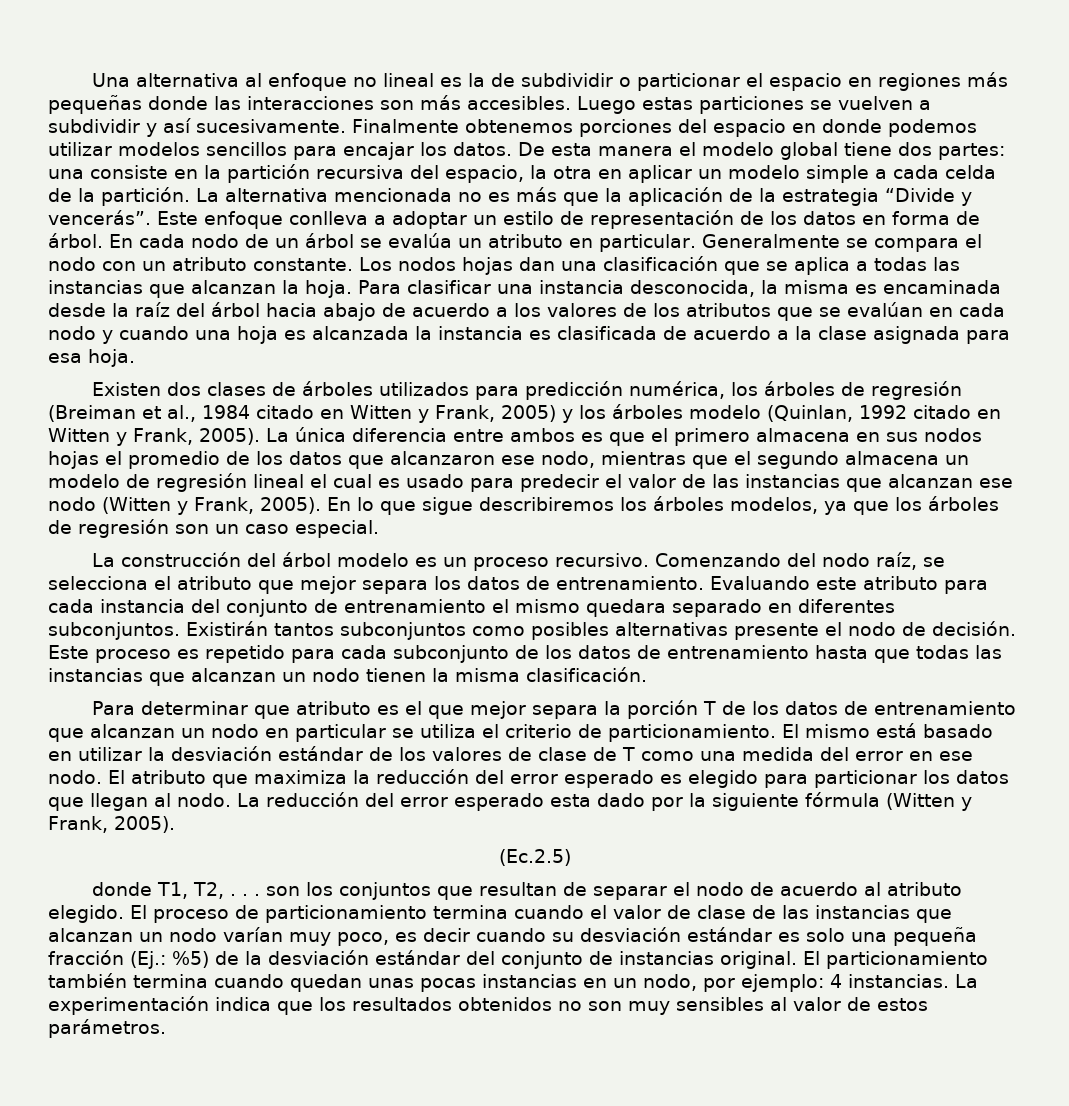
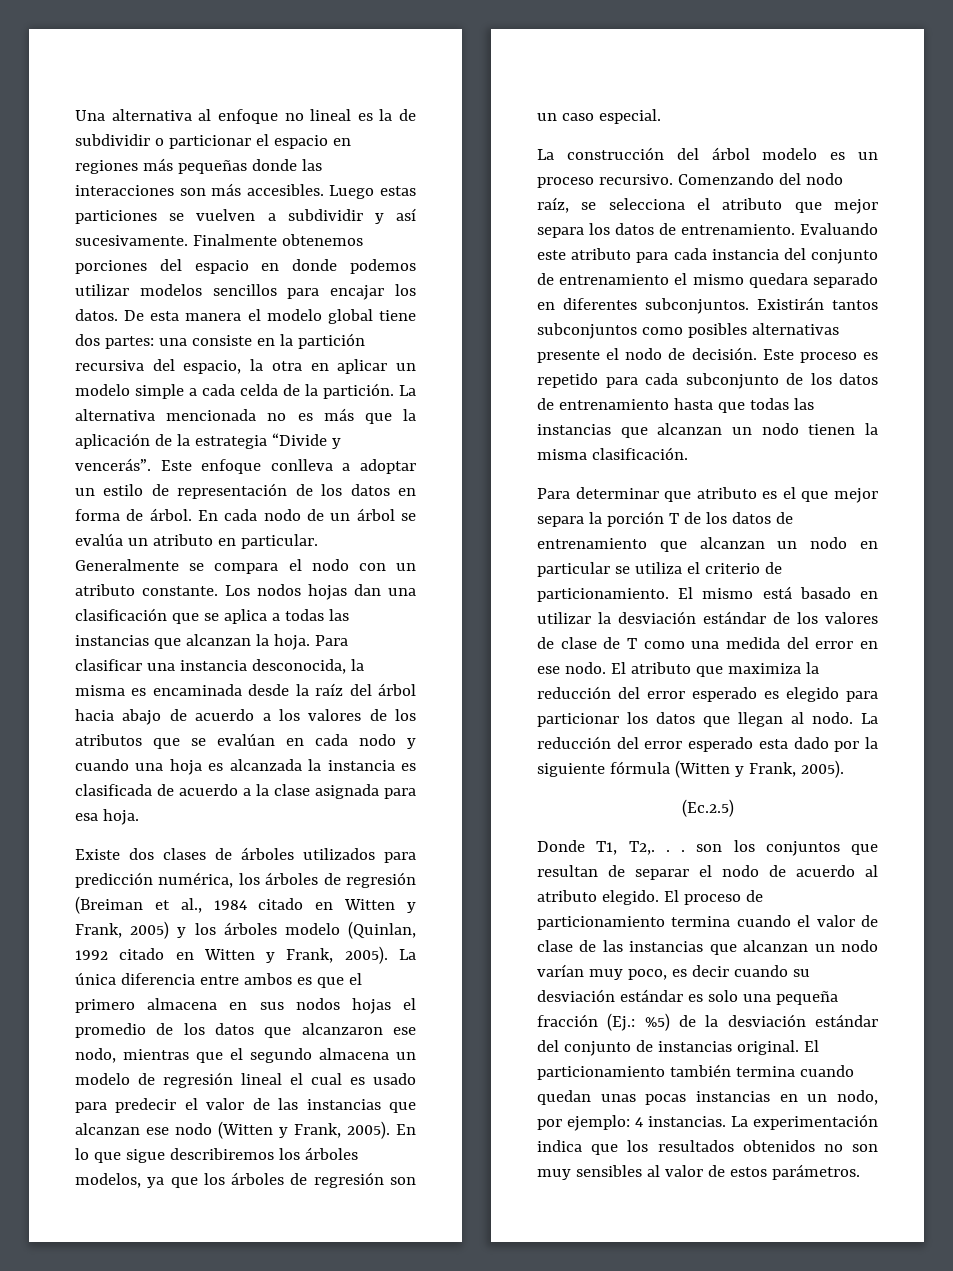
[91,382,161,396] Existen -> [75,849,120,860] Existe
[91,882,236,899] donde T1, T2, . -> [537,840,655,855] Donde T1, T2,.

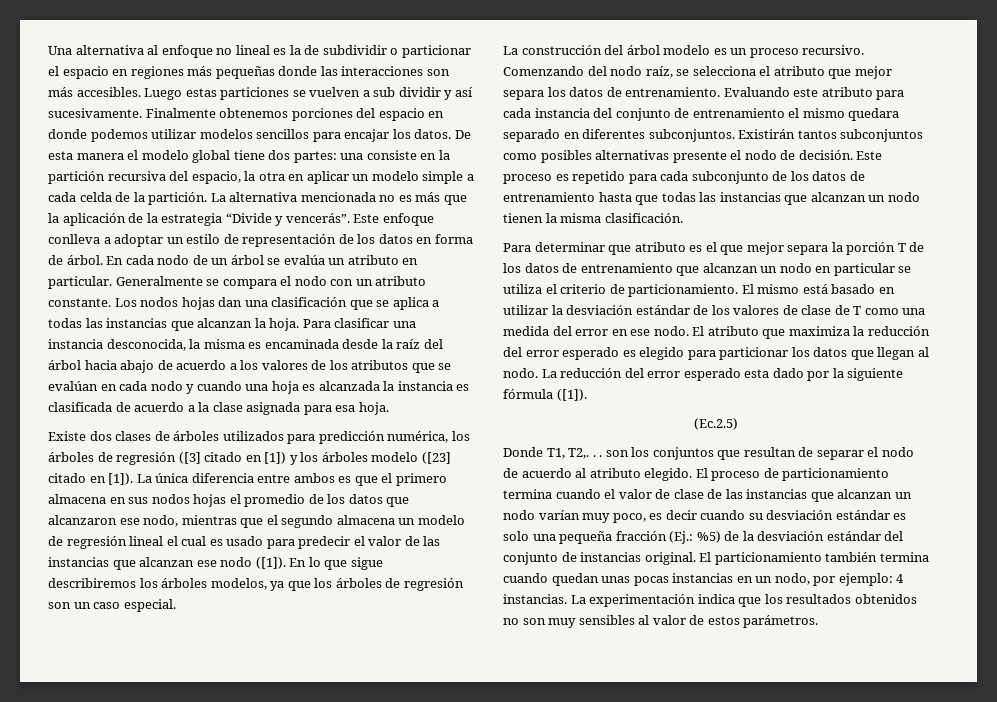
[287,209,363,221] subdividir -> [373,87,441,97] sub dividir
[75,896,417,914] [75,921,416,939] [75,946,388,964] (Breiman et al., 1984 citado en Witten y Frank, 2005) y los árboles modelo (Quinlan, 1992 citado en Witten y Frank, 2005). -> [178,452,451,465] [48,473,134,485] ([3] citado en [1]) y los árboles modelo ([23] citado en [1]).
[218,1121,390,1139] (Witten y Frank, 2005). -> [255,557,286,569] ([1]).
[674,760,844,778] (Witten y Frank, 2005). -> [556,389,587,401] ([1]).

